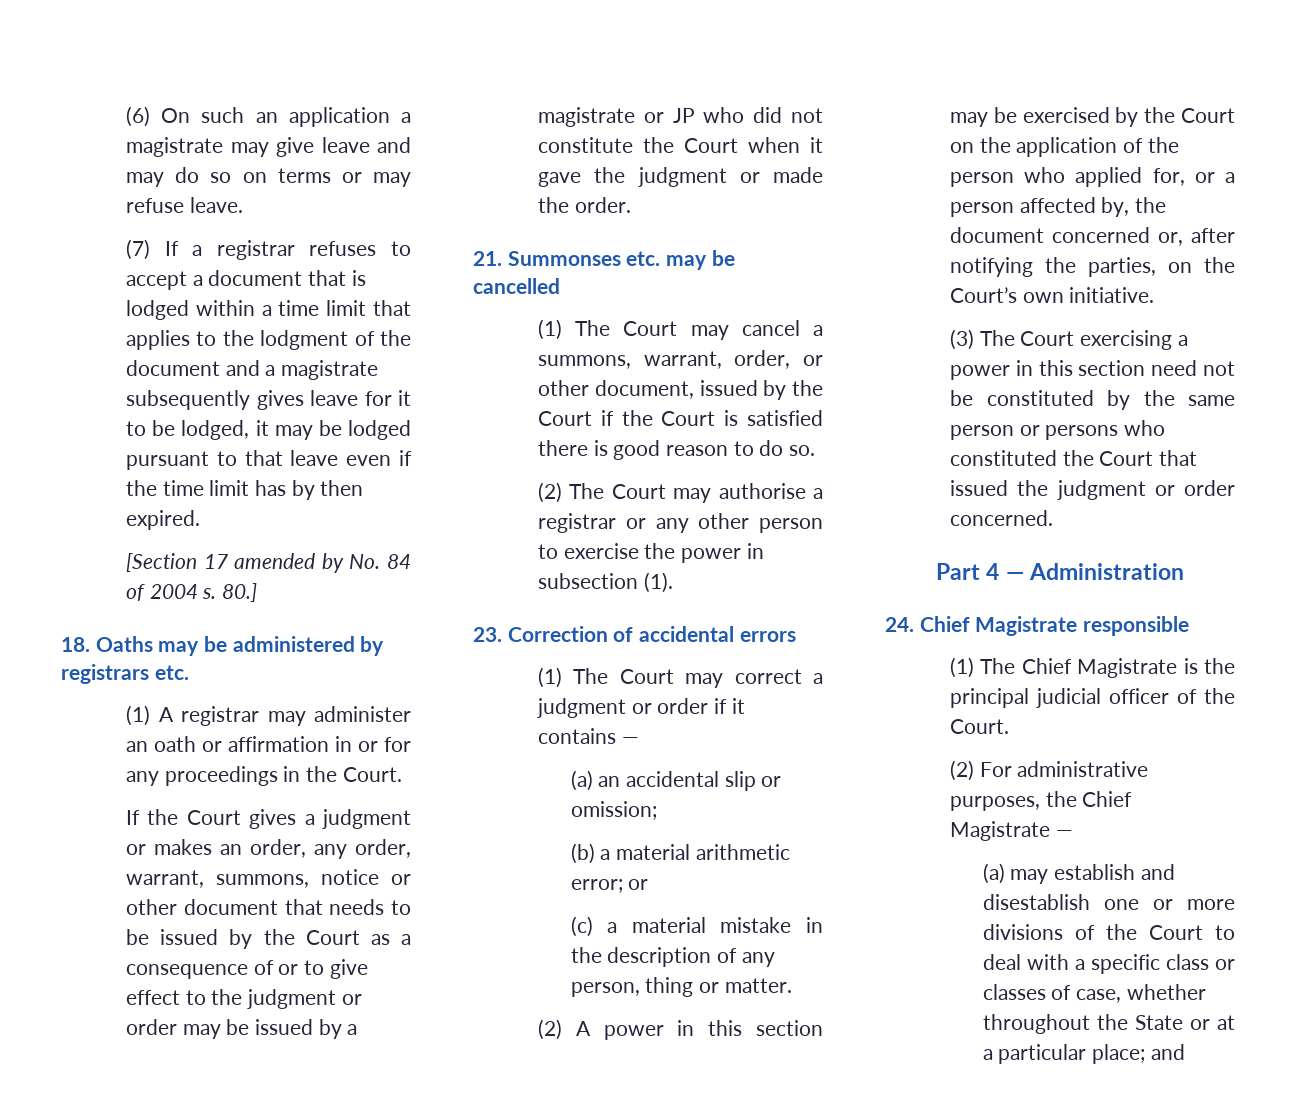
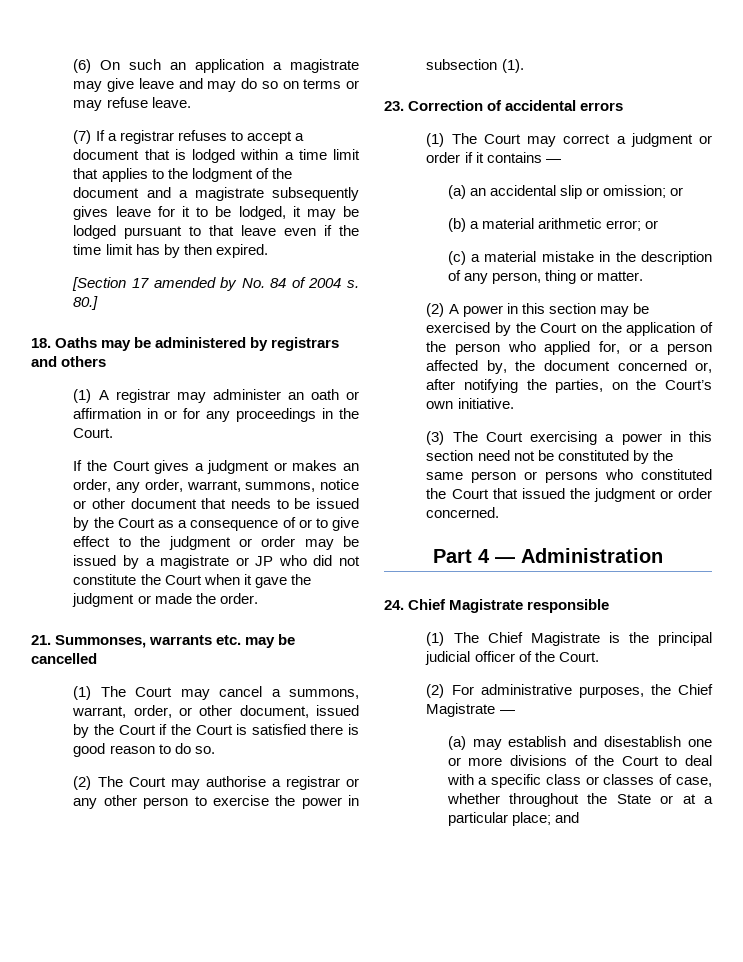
[154,665,189,680] etc. -> [31,356,107,367] and others
[507,251,621,266] Summonses -> [55,635,213,648] Summonses, warrants
(657, 810) none -> [670,187,684,196] or

